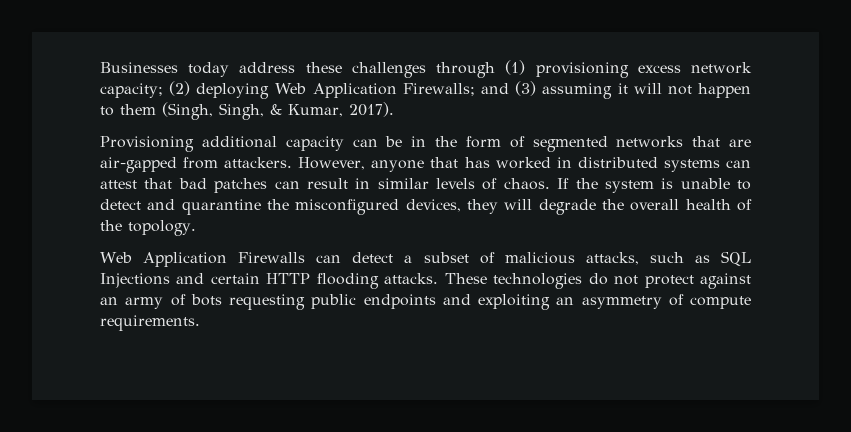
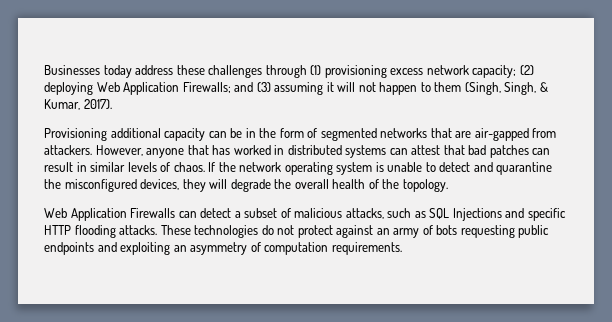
(598, 183) none -> [239,162,333,175] network operating
[210,273,260,284] certain -> [527,208,566,221] specific
[690,296,751,309] compute -> [264,242,329,255] computation

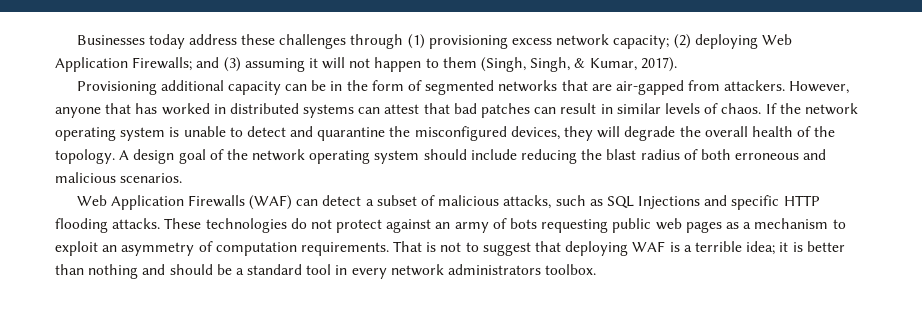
(448, 185) none -> [119,149,827,164] [55,172,183,183] A design goal of the network operating system should include reducing the blast radius of both erroneous and malicious scenarios.
(176, 213) none -> [249,195,293,210] (WAF)
[44,242,171,255] endpoints and exploiting -> [655,218,846,233] [55,241,98,256] web pages as a mechanism to exploit
(402, 248) none -> [393,241,845,256] [55,264,597,279] That is not to suggest that deploying WAF is a terrible idea; it is better than nothing and should be a standard tool in every network administrators toolbox.

